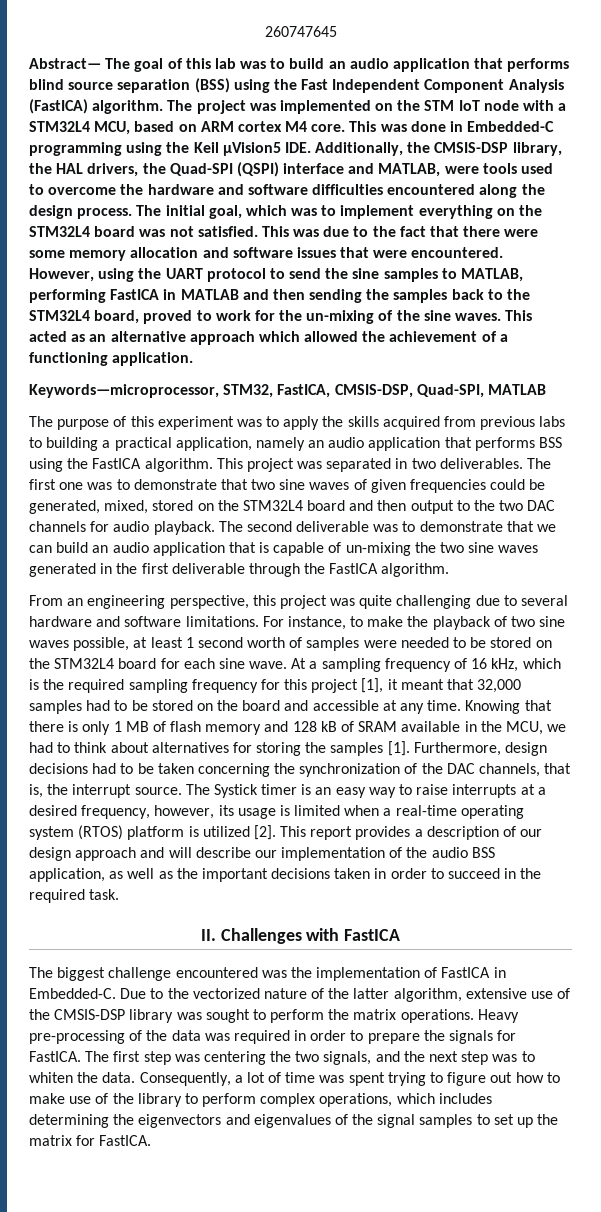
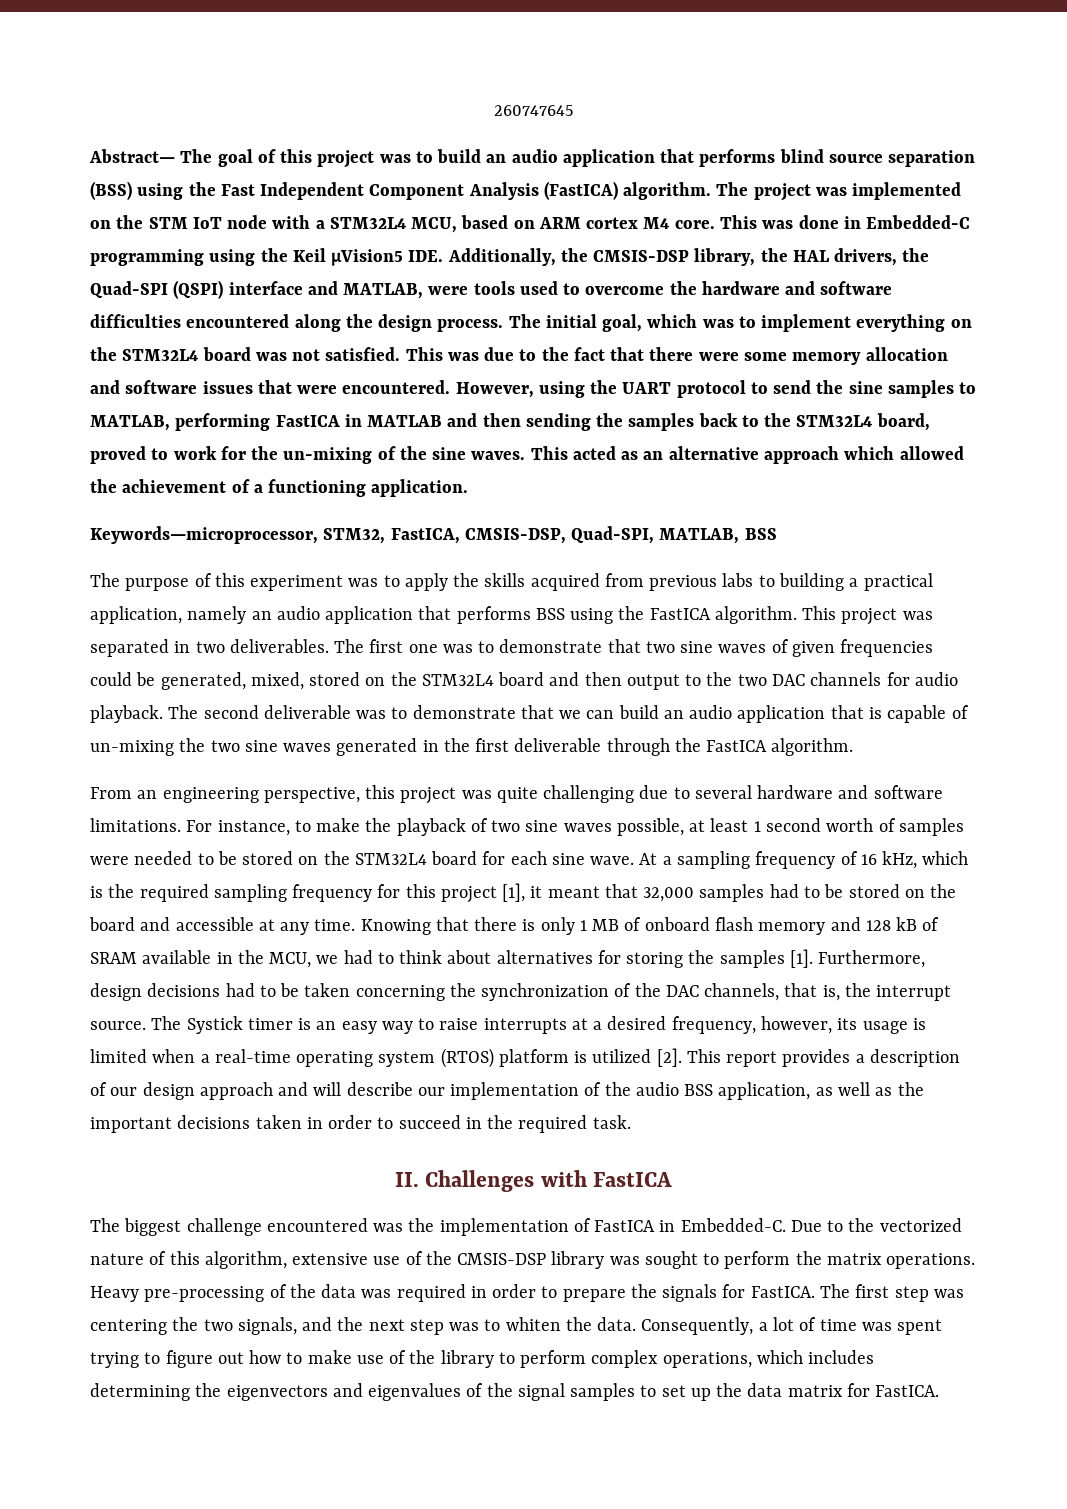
[214,58,236,69] lab -> [317,150,375,168] project
[487,384,546,395] MATLAB -> [659,528,777,544] MATLAB, BSS
(166, 726) none -> [644,917,710,931] onboard
[328,988,390,999] the latter -> [169,1251,200,1265] this
(559, 1119) none -> [747,1383,783,1397] data

